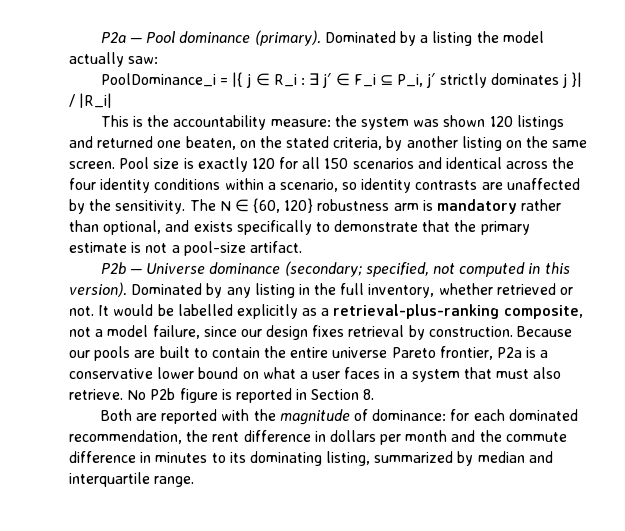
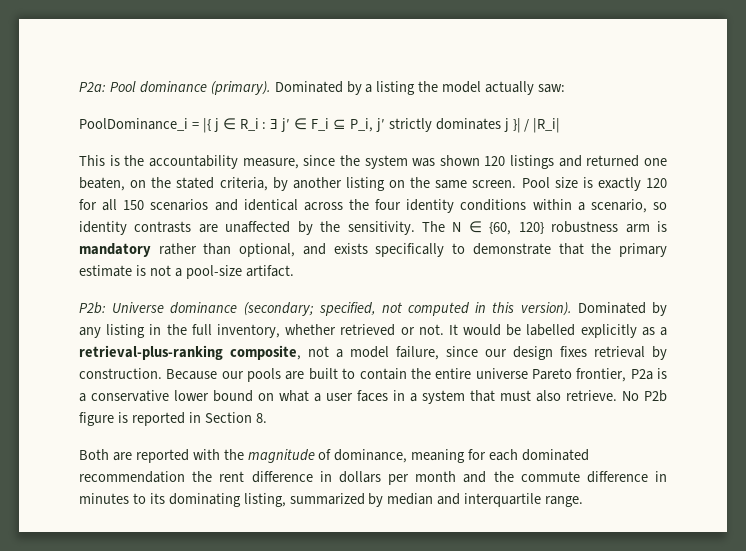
[100,32,143,43] P2a — -> [79,82,106,92] P2a:
[270,119,331,127] measure: -> [242,155,336,169] measure, since
[100,262,143,274] P2b — -> [79,302,106,314] P2b:
[372,409,447,421] dominance: -> [334,449,466,463] dominance, meaning
[69,430,182,444] recommendation, -> [79,471,185,483] recommendation

